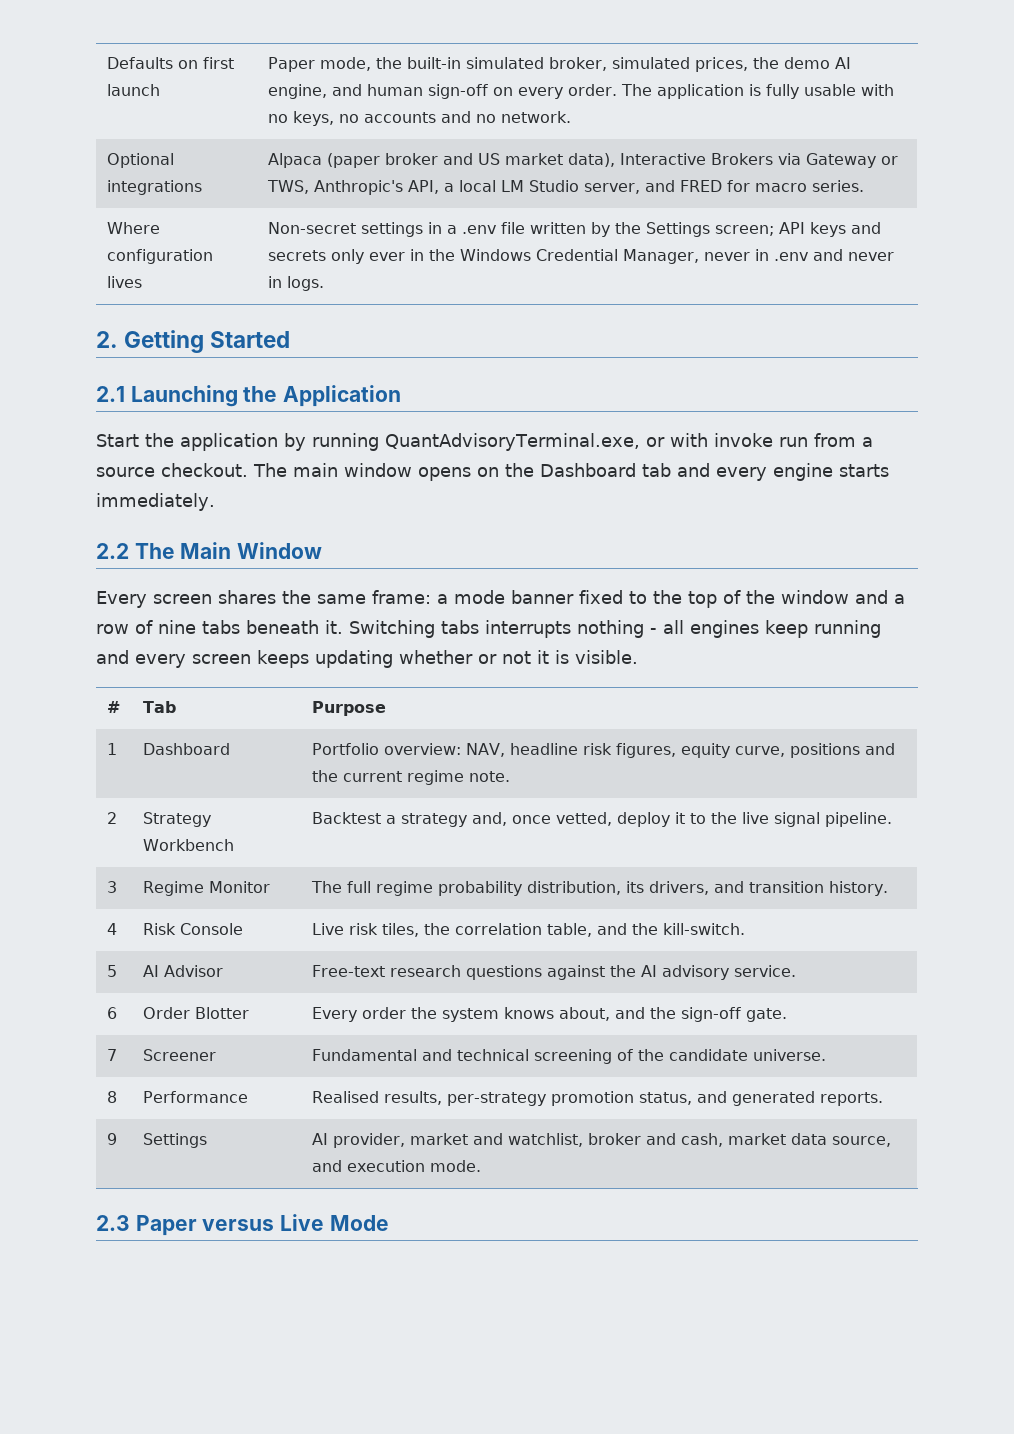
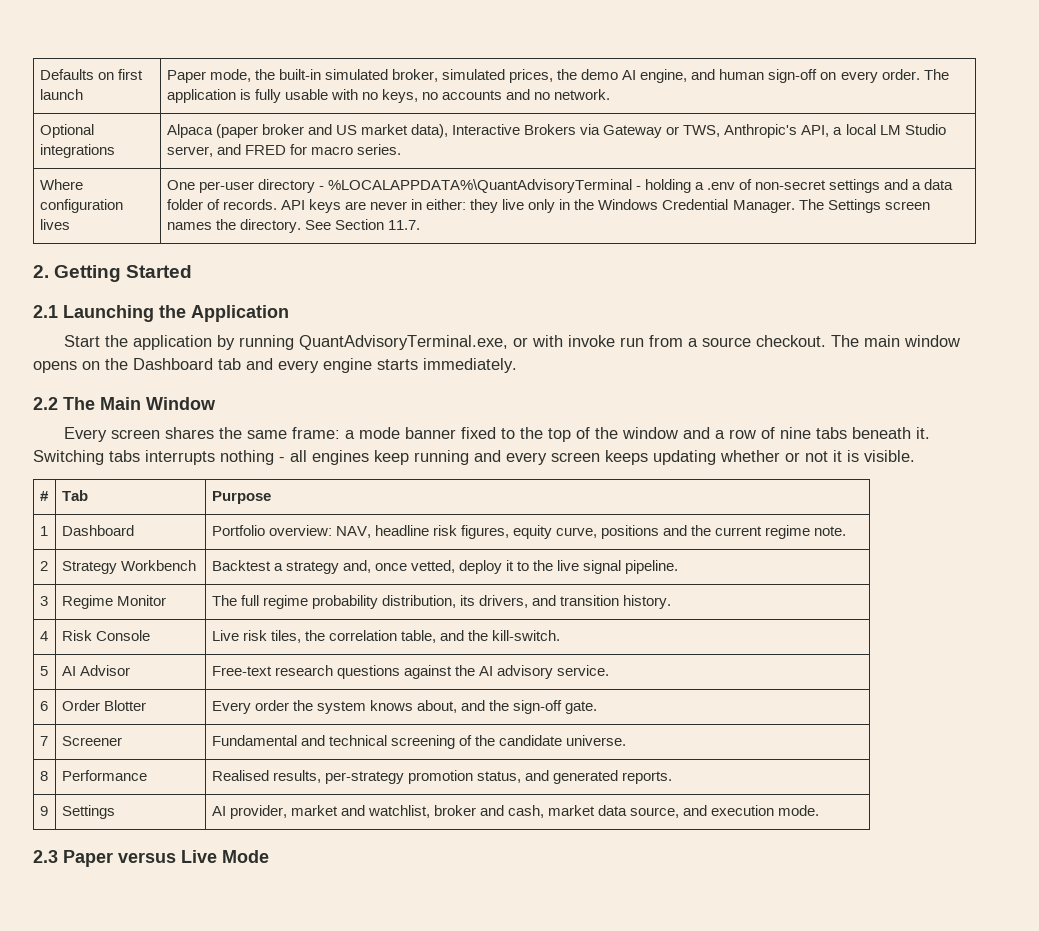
[268,222,882,237] [268,249,895,264] [268,276,325,291] Non-secret settings in a .env file written by the Settings screen; API keys and secrets only ever in the Windows Credential Manager, never in .env and never in logs. -> [166,179,954,193] [166,199,930,213] [166,219,420,233] One per-user directory - %LOCALAPPDATA%\QuantAdvisoryTerminal - holding a .env of non-secret settings and a data folder of records. API keys are never in either: they live only in the Windows Credential Manager. The Settings screen names the directory. See Section 11.7.

